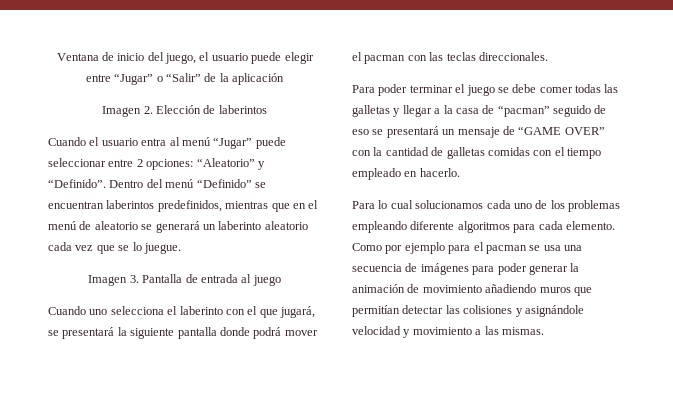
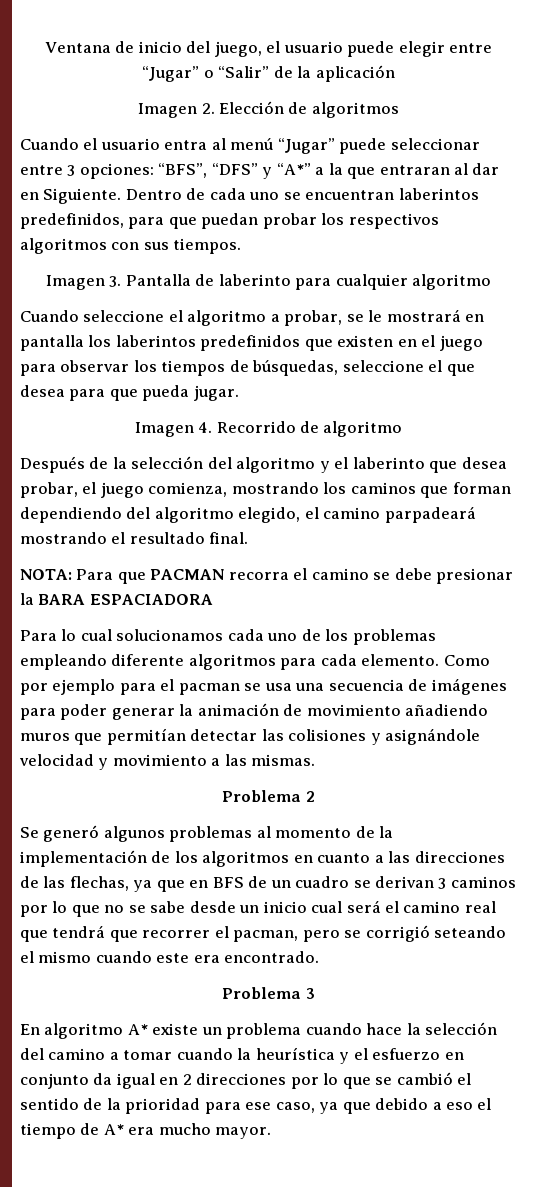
[218,105,267,114] laberintos -> [311,102,399,118] algoritmos
[136,158,265,170] [48,179,266,188] [48,200,319,212] [48,221,308,233] [48,242,181,254] [88,274,281,286] [48,306,315,318] [48,327,318,339] [352,52,548,64] [352,84,619,96] [352,105,607,117] [352,126,605,138] [352,147,601,159] [352,168,460,180] 2 opciones: “Aleatorio” y “Definido”. Dentro del menú “Definido” se encuentran laberintos predefinidos, mientras que en el menú de aleatorio se generará un laberinto aleatorio cada vez que se lo juegue. // Imagen 3. Pantalla de entrada al juego // Cuando uno selecciona el laberinto con el que jugará, se presentará la siguiente pantalla donde podrá mover el pacman con las teclas direccionales. // Para poder terminar el juego se debe comer todas las galletas y llegar a la casa de “pacman” seguido de eso se presentará un mensaje de “GAME OVER” con la cantidad de galletas comidas con el tiempo empleado en hacerlo. -> [67,163,500,179] [20,188,479,204] [20,213,439,229] [20,238,242,254] [45,274,492,290] [20,309,485,326] [20,335,483,351] [20,360,475,376] [20,385,239,401] [134,421,403,437] [20,456,507,473] [20,482,511,498] [20,506,476,523] [20,532,249,544] [20,568,514,584] [20,593,213,605] 3 opciones: “BFS”, “DFS” y “A*” a la que entraran al dar en Siguiente. Dentro de cada uno se encuentran laberintos predefinidos, para que puedan probar los respectivos algoritmos con sus tiempos. // Imagen 3. Pantalla de laberinto para cualquier algoritmo // Cuando seleccione el algoritmo a probar, se le mostrará en pantalla los laberintos predefinidos que existen en el juego para observar los tiempos de búsquedas, seleccione el que desea para que pueda jugar. // Imagen 4. Recorrido de algoritmo // Después de la selección del algoritmo y el laberinto que desea probar, el juego comienza, mostrando los caminos que forman dependiendo del algoritmo elegido, el camino parpadeará mostrando el resultado final. // NOTA: Para que PACMAN recorra el camino se debe presionar la BARA ESPACIADORA
(544, 331) none -> [222,790,315,802] [20,825,394,842] [20,850,505,867] [20,876,516,892] [20,900,496,917] [20,925,507,942] [20,951,320,963] [222,987,315,999] [20,1022,498,1039] [20,1047,464,1064] [20,1072,472,1089] [20,1098,492,1114] [20,1123,272,1139] // Problema 2 // Se generó algunos problemas al momento de la implementación de los algoritmos en cuanto a las direcciones de las flechas, ya que en BFS de un cuadro se derivan 3 caminos por lo que no se sabe desde un inicio cual será el camino real que tendrá que recorrer el pacman, pero se corrigió seteando el mismo cuando este era encontrado. // Problema 3 // En algoritmo A* existe un problema cuando hace la selección del camino a tomar cuando la heurística y el esfuerzo en conjunto da igual en 2 direcciones por lo que se cambió el sentido de la prioridad para ese caso, ya que debido a eso el tiempo de A* era mucho mayor.

